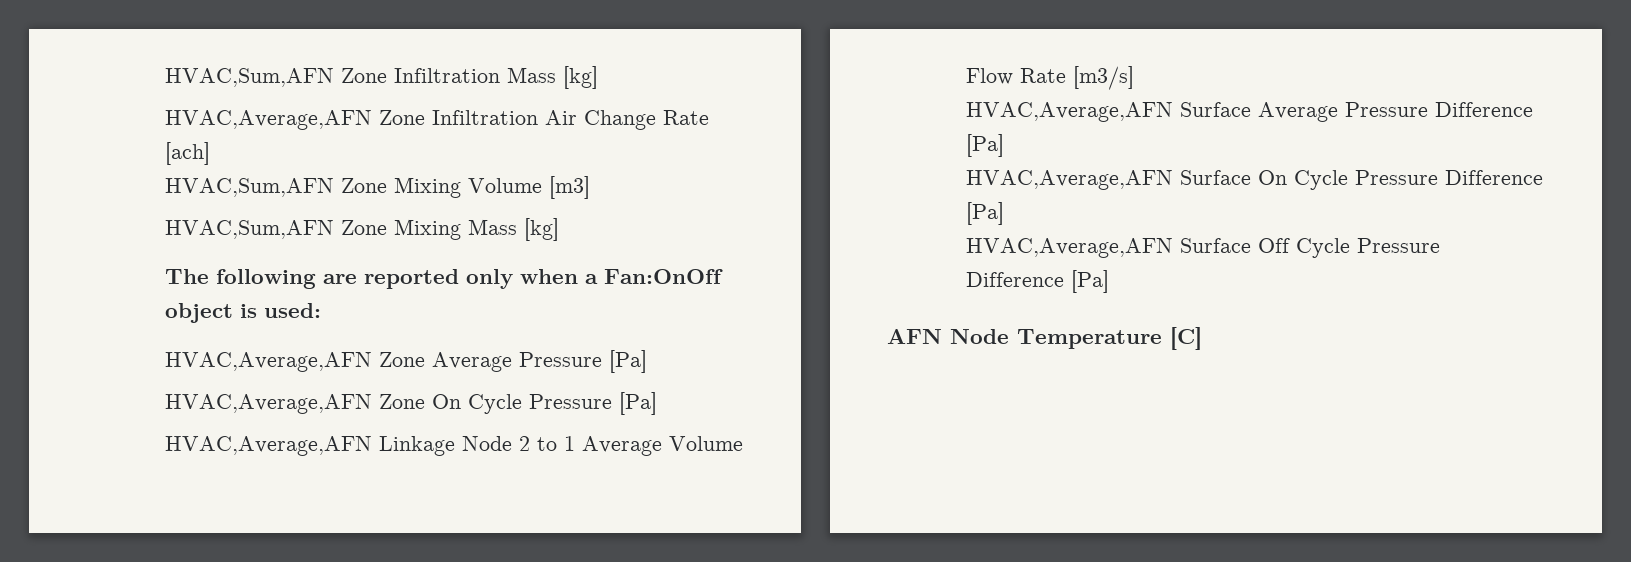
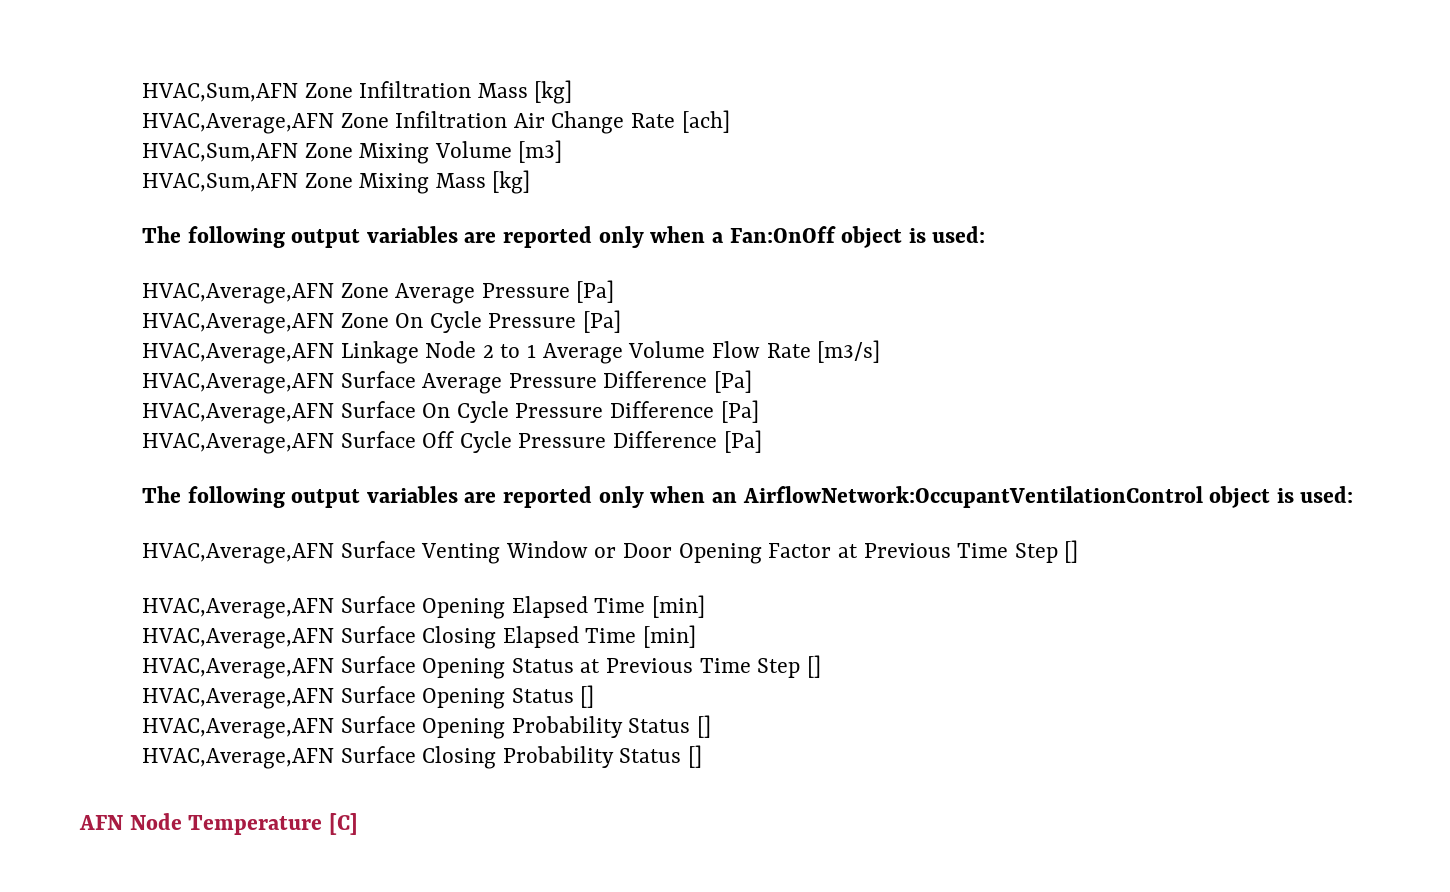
(317, 279) none -> [291,226,458,248] output variables
(1110, 281) none -> [142,486,1354,508] [142,540,1079,564] [142,595,706,619] [142,625,697,649] [142,655,821,679] [142,685,595,709] [142,715,712,739] [142,745,703,769] // The following output variables are reported only when an AirflowNetwork:OccupantVentilationControl object is used: // HVAC,Average,AFN Surface Venting Window or Door Opening Factor at Previous Time Step [] // HVAC,Average,AFN Surface Opening Elapsed Time [min] // HVAC,Average,AFN Surface Closing Elapsed Time [min] // HVAC,Average,AFN Surface Opening Status at Previous Time Step [] // HVAC,Average,AFN Surface Opening Status [] // HVAC,Average,AFN Surface Opening Probability Status [] // HVAC,Average,AFN Surface Closing Probability Status []

